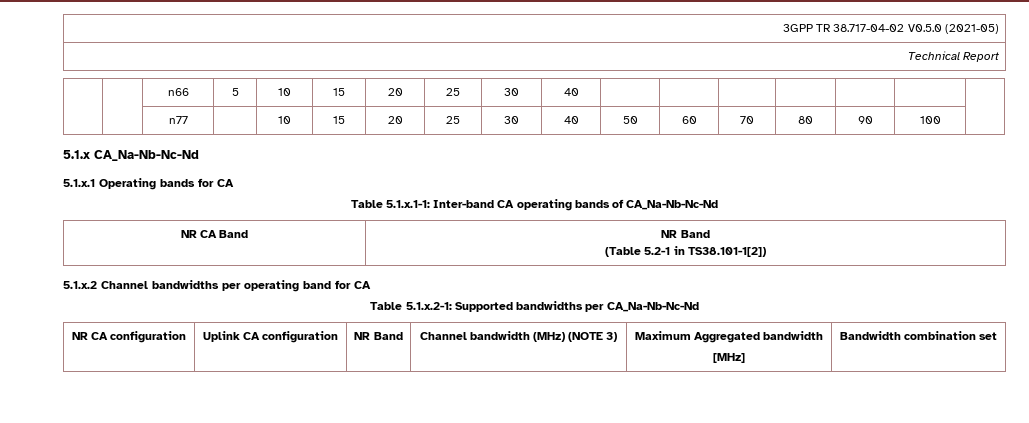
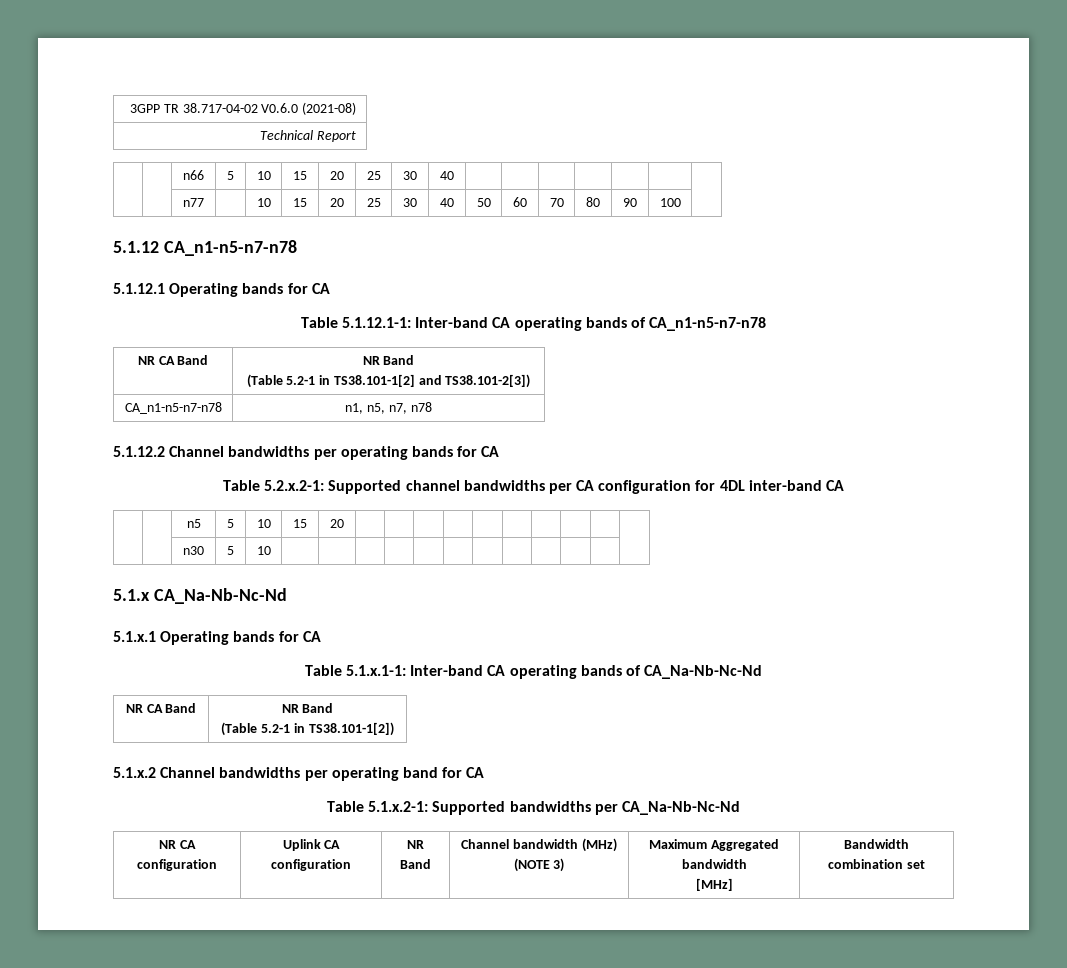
[907,24,999,34] V0.5.0 (2021-05) -> [261,102,357,115] V0.6.0 (2021-08)
(941, 120) none -> [113,240,297,256] [113,283,330,297] [300,317,767,331] [137,355,209,365] [362,355,415,365] [246,374,531,388] [124,402,222,414] [345,402,432,414] [113,446,500,460] [222,480,845,494] [186,519,201,528] [227,519,234,528] [256,519,271,528] [293,519,307,528] [330,519,344,528] [183,546,204,555] [227,546,234,555] [256,546,271,555] // 5.1.12 CA_n1-n5-n7-n78 // 5.1.12.1 Operating bands for CA // Table 5.1.12.1-1: Inter-band CA operating bands of CA_n1-n5-n7-n78 // NR CA Band | NR Band // (Table 5.2-1 in TS38.101-1[2] and TS38.101-2[3]) // CA_n1-n5-n7-n78 | n1, n5, n7, n78 // 5.1.12.2 Channel bandwidths per operating bands for CA // Table 5.2.x.2-1: Supported channel bandwidths per CA configuration for 4DL inter-band CA // | | n5 | 5 | 10 | 15 | 20 | | | | | | | | | | // | | n30 | 5 | 10 | | | | | | | | | | | |

